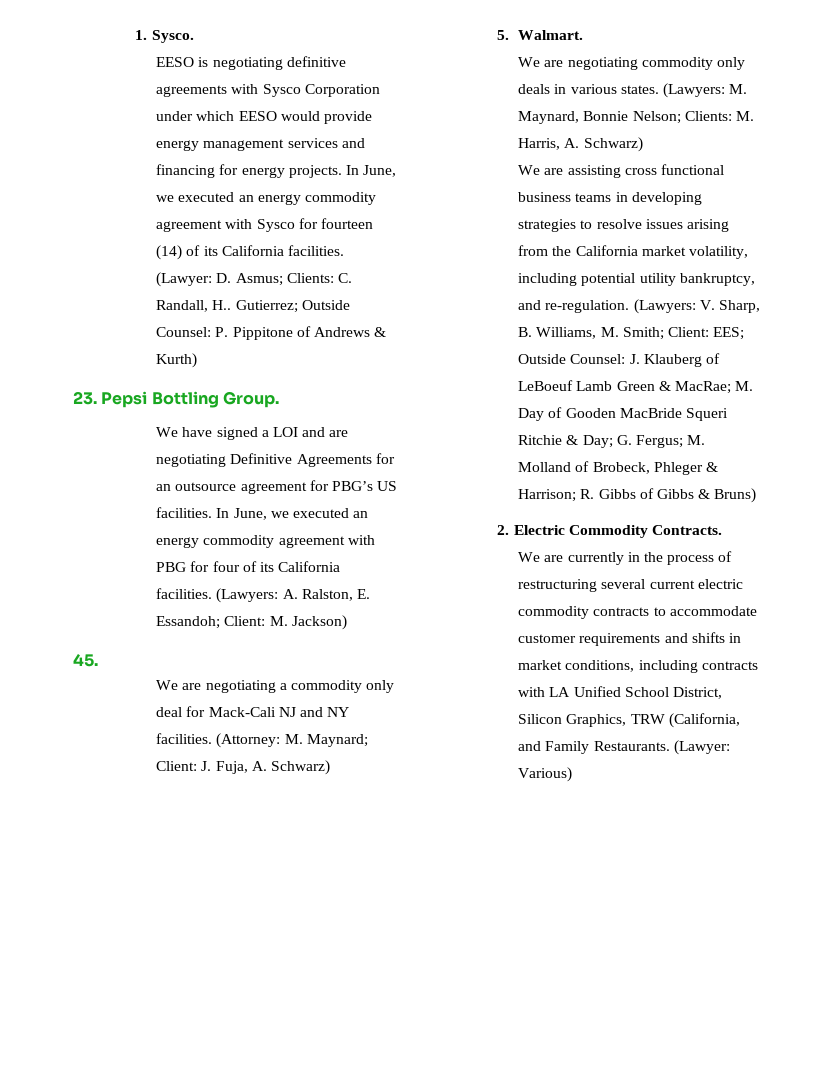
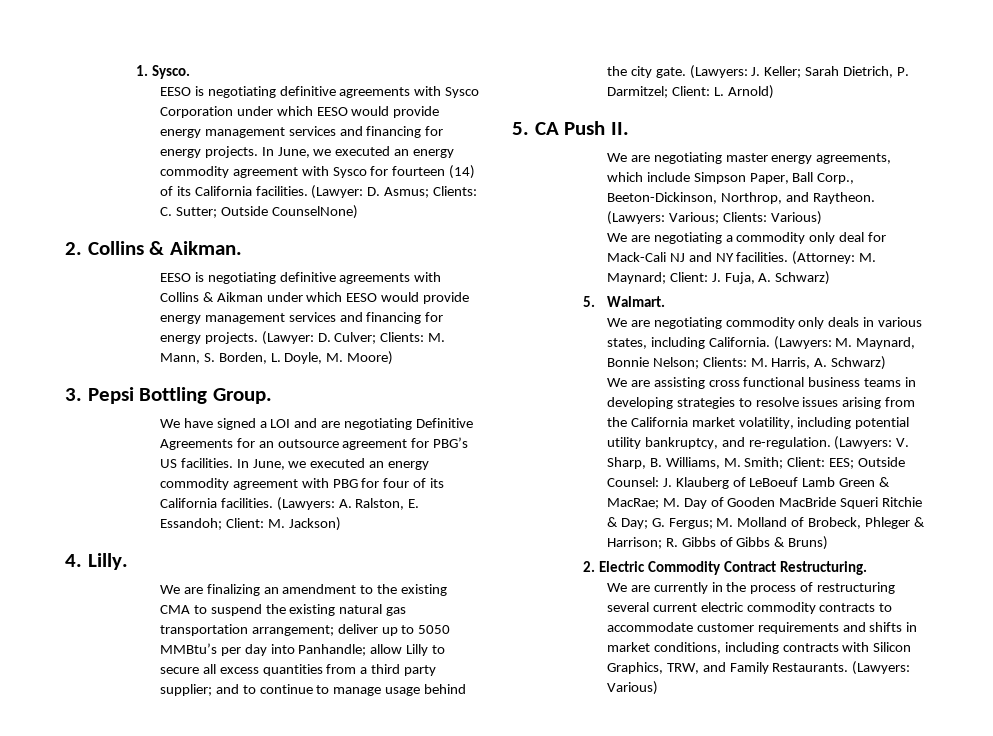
[156,300,350,313] [156,326,387,340] [156,353,198,368] [73,391,97,405] Randall, H.. Gutierrez; Outside Counsel: P. Pippitone of Andrews & Kurth) // 23. -> [175,205,358,219] [65,241,242,255] [159,272,442,284] [159,292,470,304] [159,312,444,324] [159,331,446,345] [159,351,394,365] [65,388,82,401] Sutter; Outside CounselNone) // 2. Collins & Aikman. // EESO is negotiating definitive agreements with Collins & Aikman under which EESO would provide energy management services and financing for energy projects. (Lawyer: D. Culver; Clients: M. Mann, S. Borden, L. Doyle, M. Moore) // 3.
[73,653,98,667] 45. -> [65,553,128,570] [159,584,448,596] [159,604,407,616] [159,624,451,636] [159,643,446,656] [159,664,437,676] [159,684,467,696] [606,65,910,79] [606,85,774,99] [512,121,629,135] [606,152,892,164] [606,172,855,184] [606,192,875,204] [606,211,822,225] 4. Lilly. // We are finalizing an amendment to the existing CMA to suspend the existing natural gas transportation arrangement; deliver up to 5050 MMBtu’s per day into Panhandle; allow Lilly to secure all excess quantities from a third party supplier; and to continue to manage usage behind the city gate. (Lawyers: J. Keller; Sarah Dietrich, P. Darmitzel; Client: L. Arnold) // 5. CA Push II. // We are negotiating master energy agreements, which include Simpson Paper, Ball Corp., Beeton-Dickinson, Northrop, and Raytheon. (Lawyers: Various; Clients: Various)
[620,85,659,94] states. -> [606,337,770,349] states, including California.
[651,525,722,535] Contracts. -> [723,561,867,575] Contract Restructuring.
[549,686,722,699] [518,713,740,728] LA Unified School District, Silicon Graphics, TRW (California, -> [873,642,912,652] [606,662,699,674] Silicon Graphics, TRW,
[673,740,730,755] (Lawyer: -> [852,661,911,675] (Lawyers:

